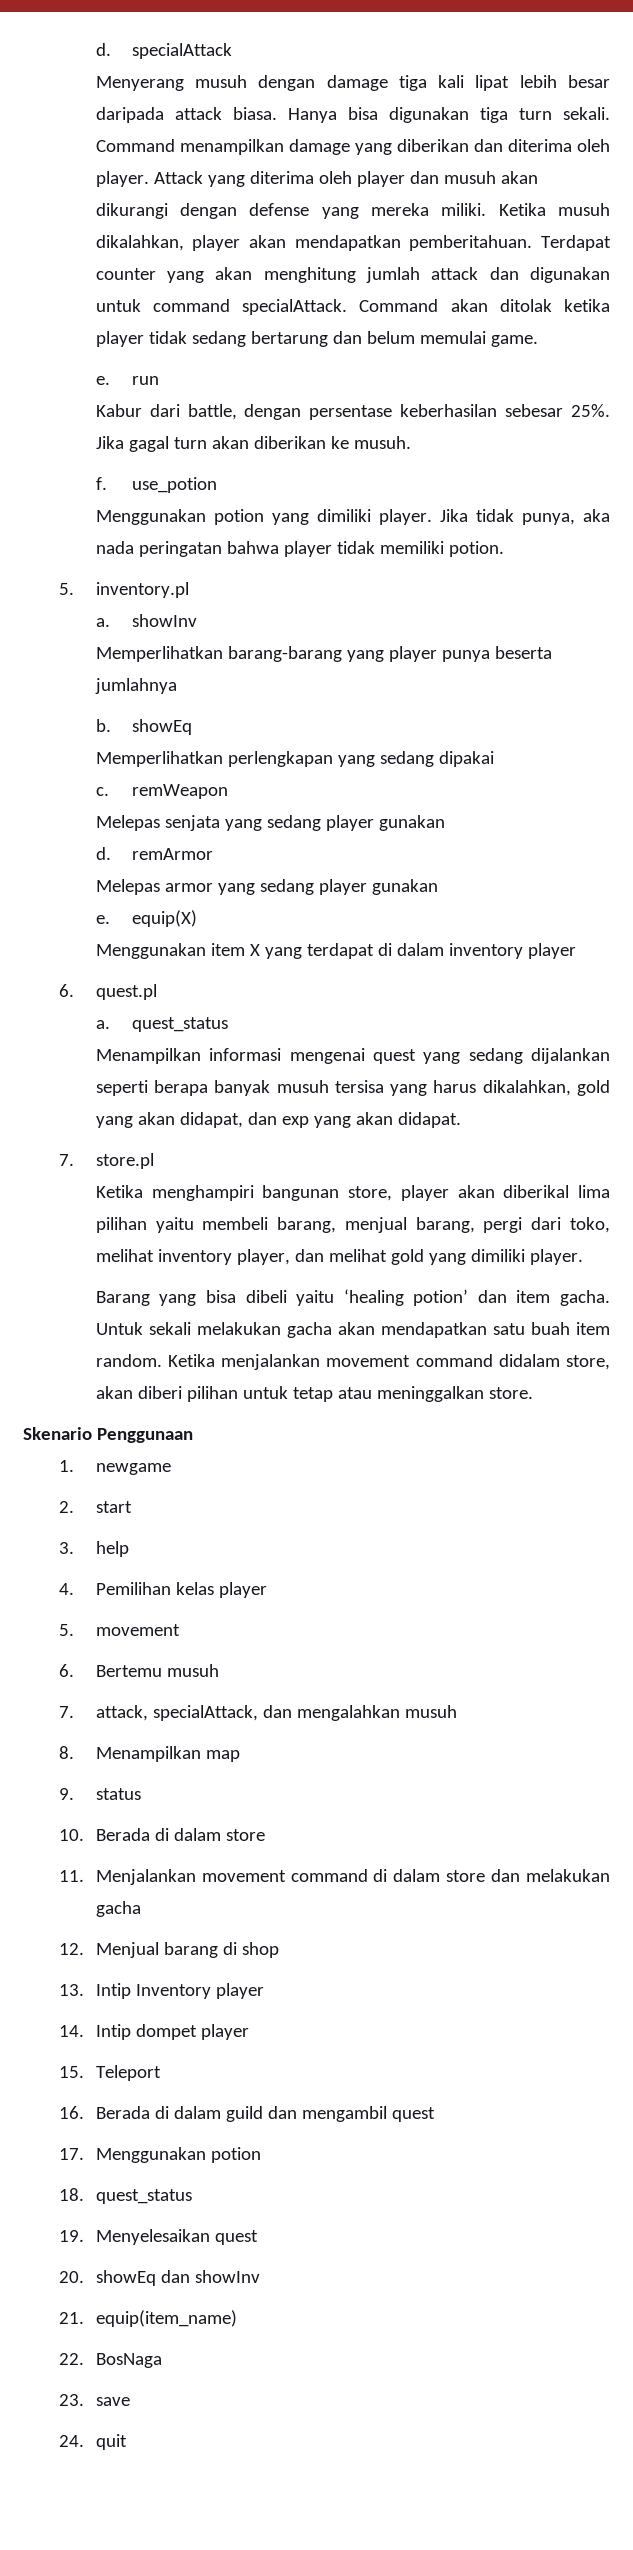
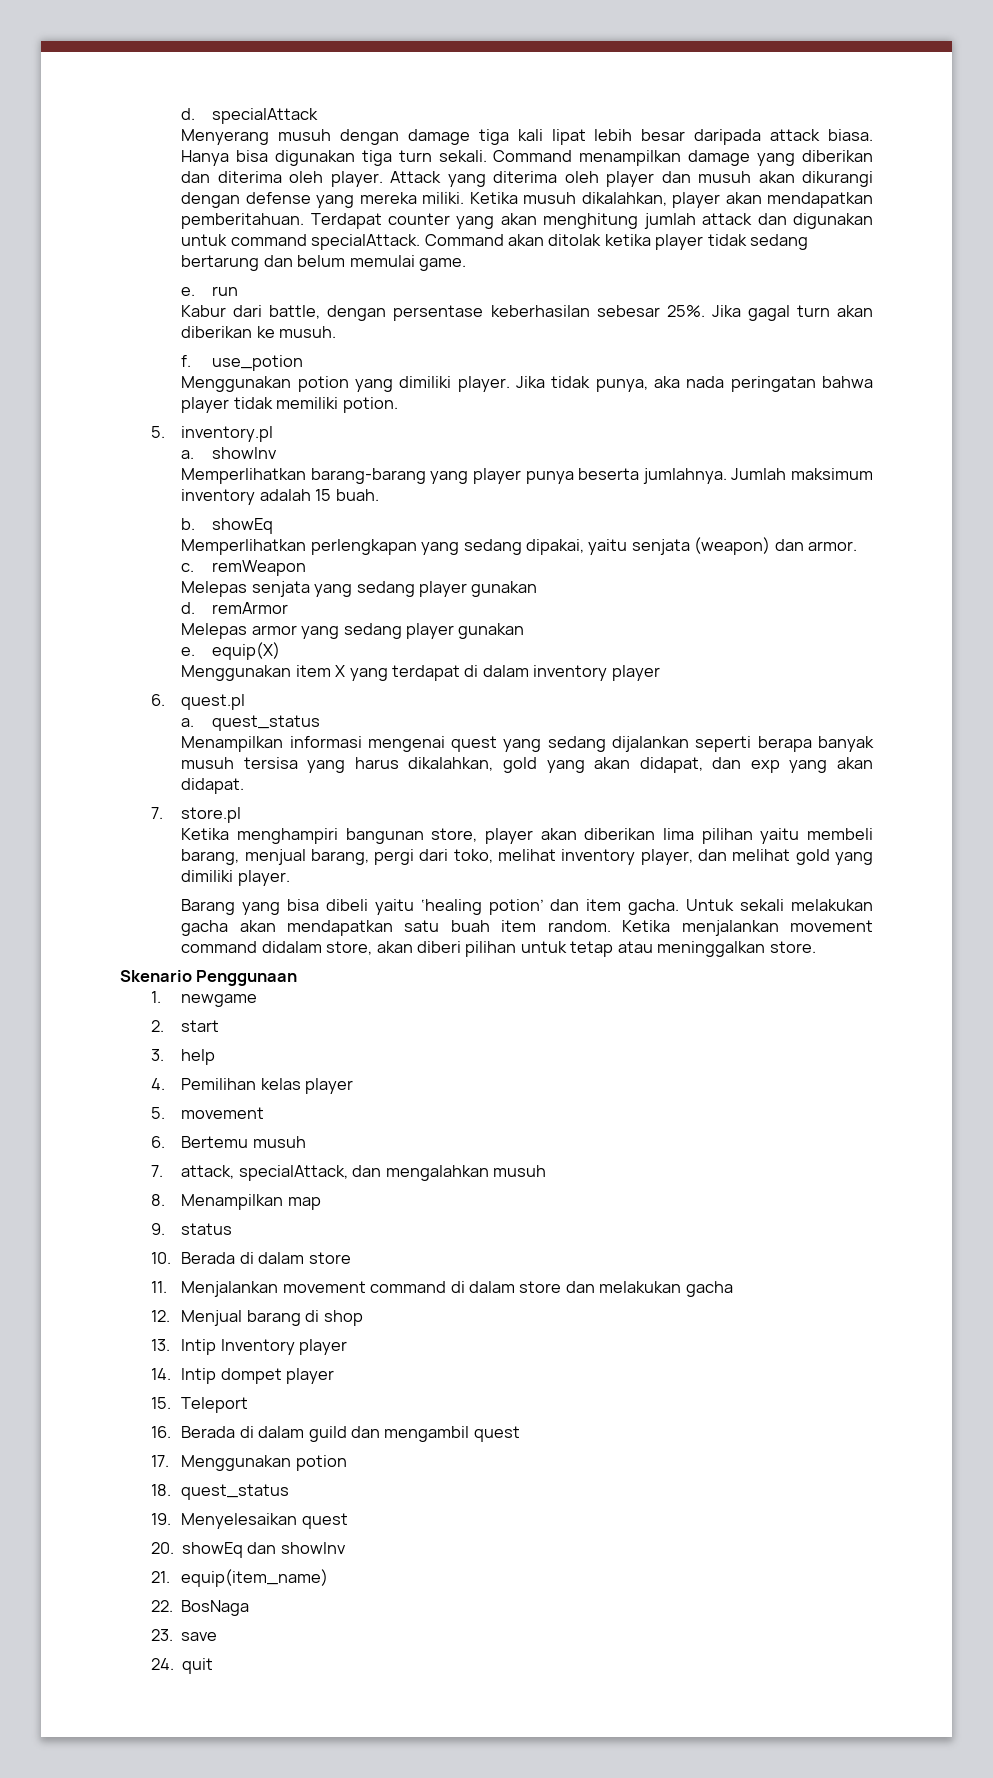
[94,678,177,694] jumlahnya -> [642,468,874,484] [181,489,379,505] jumlahnya. Jumlah maksimum inventory adalah 15 buah.
[438,751,494,767] dipakai -> [526,537,858,555] dipakai, yaitu senjata (weapon) dan armor.
[503,1185,570,1198] diberikal -> [584,828,656,840] diberikan

